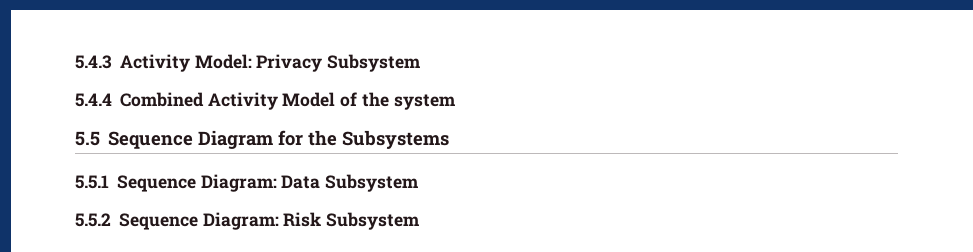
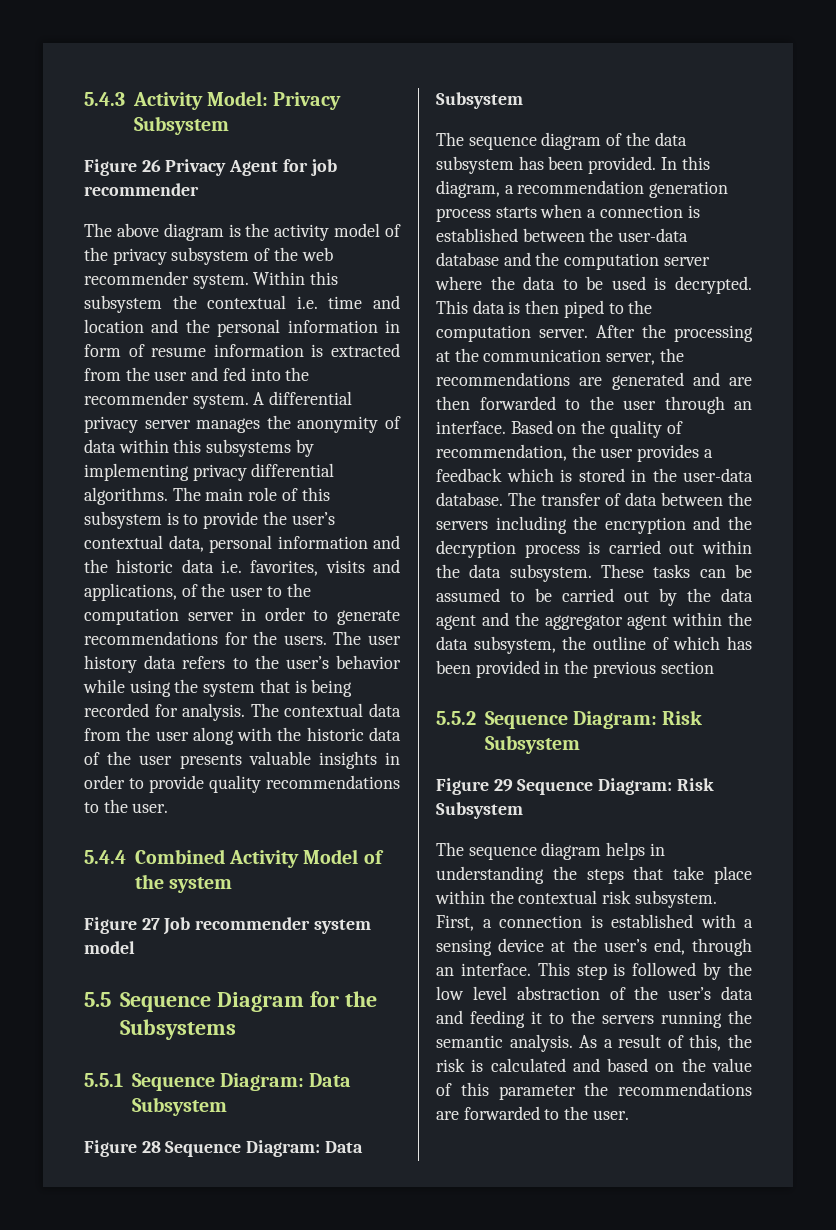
(421, 63) none -> [84,159,337,176] [84,183,199,196] [84,223,401,241] [84,247,333,265] [84,271,339,289] [84,295,400,313] [84,319,400,337] [84,343,400,357] [84,367,310,381] [84,391,353,409] [84,415,401,433] [84,439,314,457] [84,463,335,481] [84,487,330,505] [84,511,335,529] [84,535,400,553] [84,559,400,576] [84,583,311,601] [84,607,400,625] [84,631,401,645] [84,655,401,673] [83,679,353,697] [84,703,401,721] [84,727,401,745] [84,751,400,769] [84,775,400,793] [84,799,169,813] // Figure 26 Privacy Agent for job recommender // The above diagram is the activity model of the privacy subsystem of the web recommender system. Within this subsystem the contextual i.e. time and location and the personal information in form of resume information is extracted from the user and fed into the recommender system. A differential privacy server manages the anonymity of data within this subsystems by implementing privacy differential algorithms. The main role of this subsystem is to provide the user’s contextual data, personal information and the historic data i.e. favorites, visits and applications, of the user to the computation server in order to generate recommendations for the users. The user history data refers to the user’s behavior while using the system that is being recorded for analysis. The contextual data from the user along with the historic data of the user presents valuable insights in order to provide quality recommendations to the user.
(455, 102) none -> [84,917,371,935] [84,941,135,954] // Figure 27 Job recommender system model
(419, 183) none -> [84,1140,363,1157] [436,92,523,109] [436,132,687,150] [436,156,710,174] [436,180,729,198] [436,204,700,222] [436,228,689,242] [436,252,710,270] [435,276,752,294] [436,300,653,318] [436,324,753,342] [436,348,684,365] [436,372,752,390] [436,396,752,414] [436,420,683,438] [436,444,713,462] [436,468,753,482] [436,492,752,506] [436,516,752,534] [436,540,752,558] [436,564,752,582] [436,588,753,606] [436,612,752,630] [436,636,752,654] [436,660,714,678] // Figure 28 Sequence Diagram: Data Subsystem // The sequence diagram of the data subsystem has been provided. In this diagram, a recommendation generation process starts when a connection is established between the user-data database and the computation server where the data to be used is decrypted. This data is then piped to the computation server. After the processing at the communication server, the recommendations are generated and are then forwarded to the user through an interface. Based on the quality of recommendation, the user provides a feedback which is stored in the user-data database. The transfer of data between the servers including the encryption and the decryption process is carried out within the data subsystem. These tasks can be assumed to be carried out by the data agent and the aggregator agent within the data subsystem, the outline of which has been provided in the previous section
(420, 221) none -> [436,778,714,795] [436,802,523,819] [436,842,665,860] [436,866,752,884] [435,890,717,908] [436,914,753,931] [436,938,752,956] [436,962,752,980] [436,986,753,1000] [436,1010,752,1028] [436,1034,752,1052] [436,1058,752,1072] [436,1082,752,1100] [436,1106,629,1120] // Figure 29 Sequence Diagram: Risk Subsystem // The sequence diagram helps in understanding the steps that take place within the contextual risk subsystem. First, a connection is established with a sensing device at the user’s end, through an interface. This step is followed by the low level abstraction of the user’s data and feeding it to the servers running the semantic analysis. As a result of this, the risk is calculated and based on the value of this parameter the recommendations are forwarded to the user.

